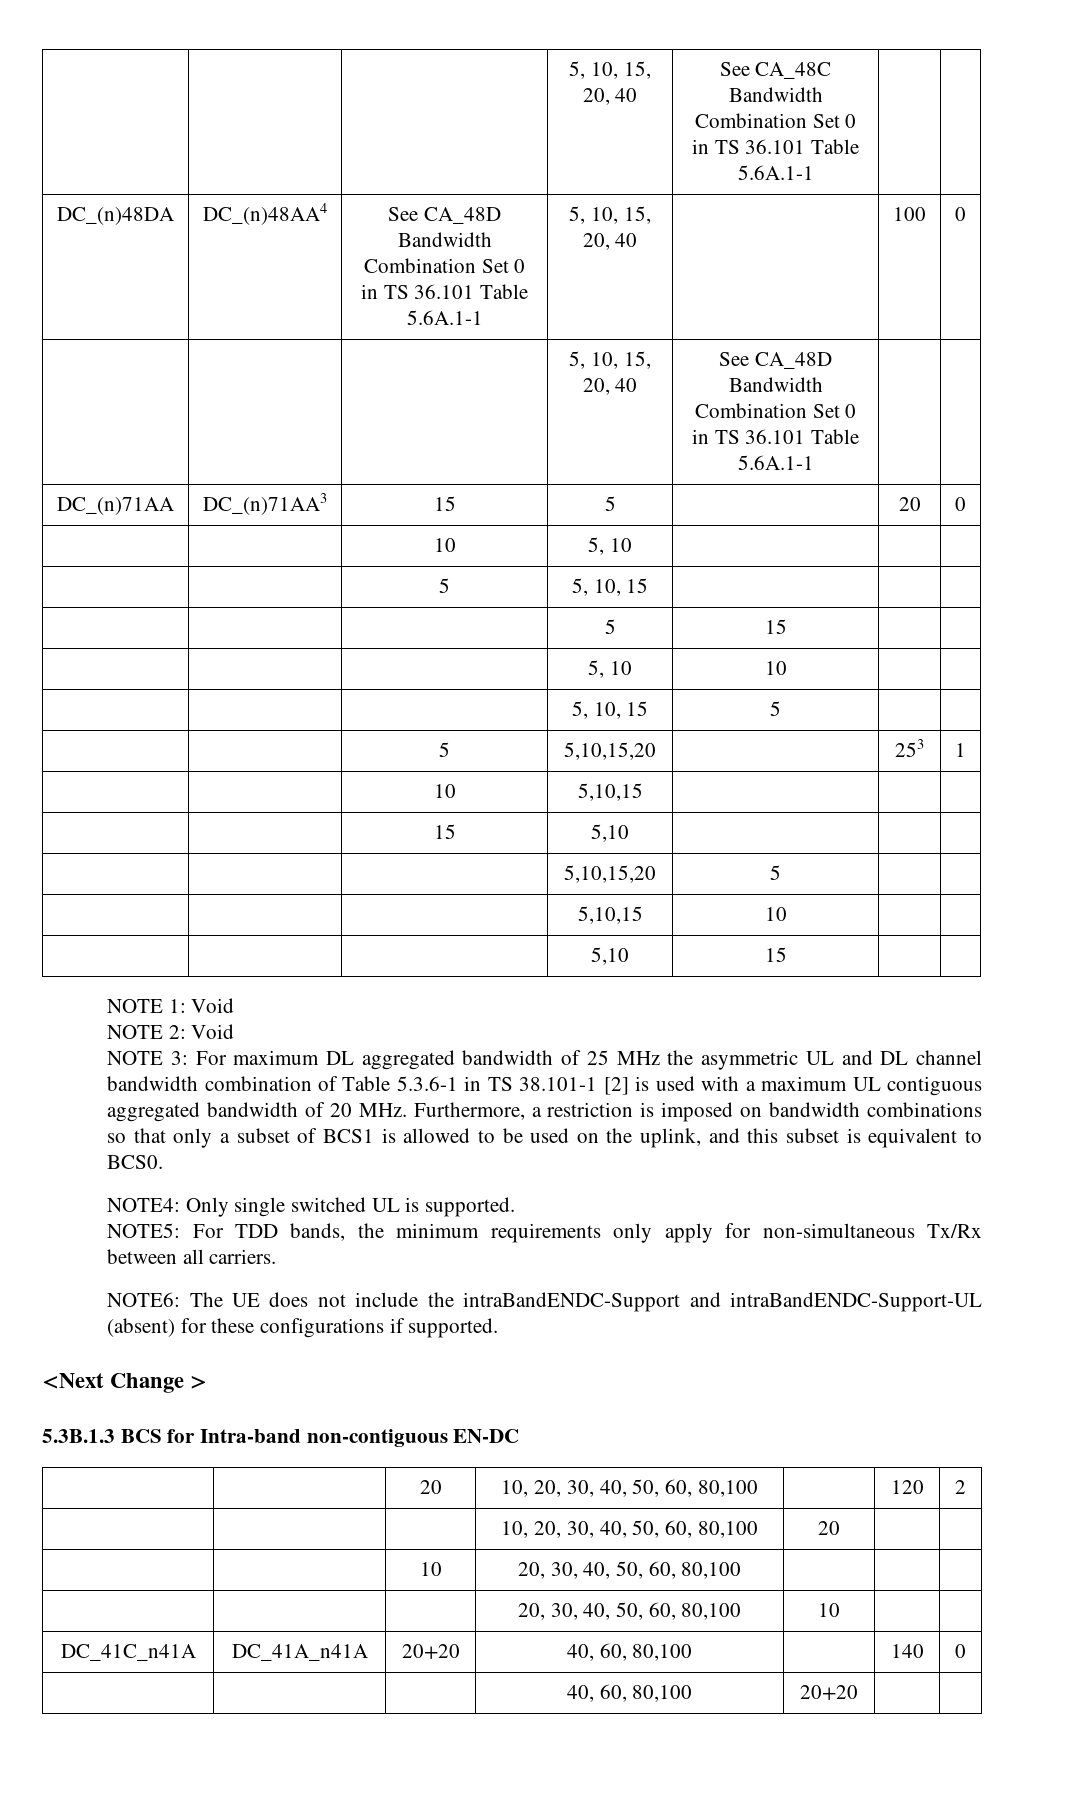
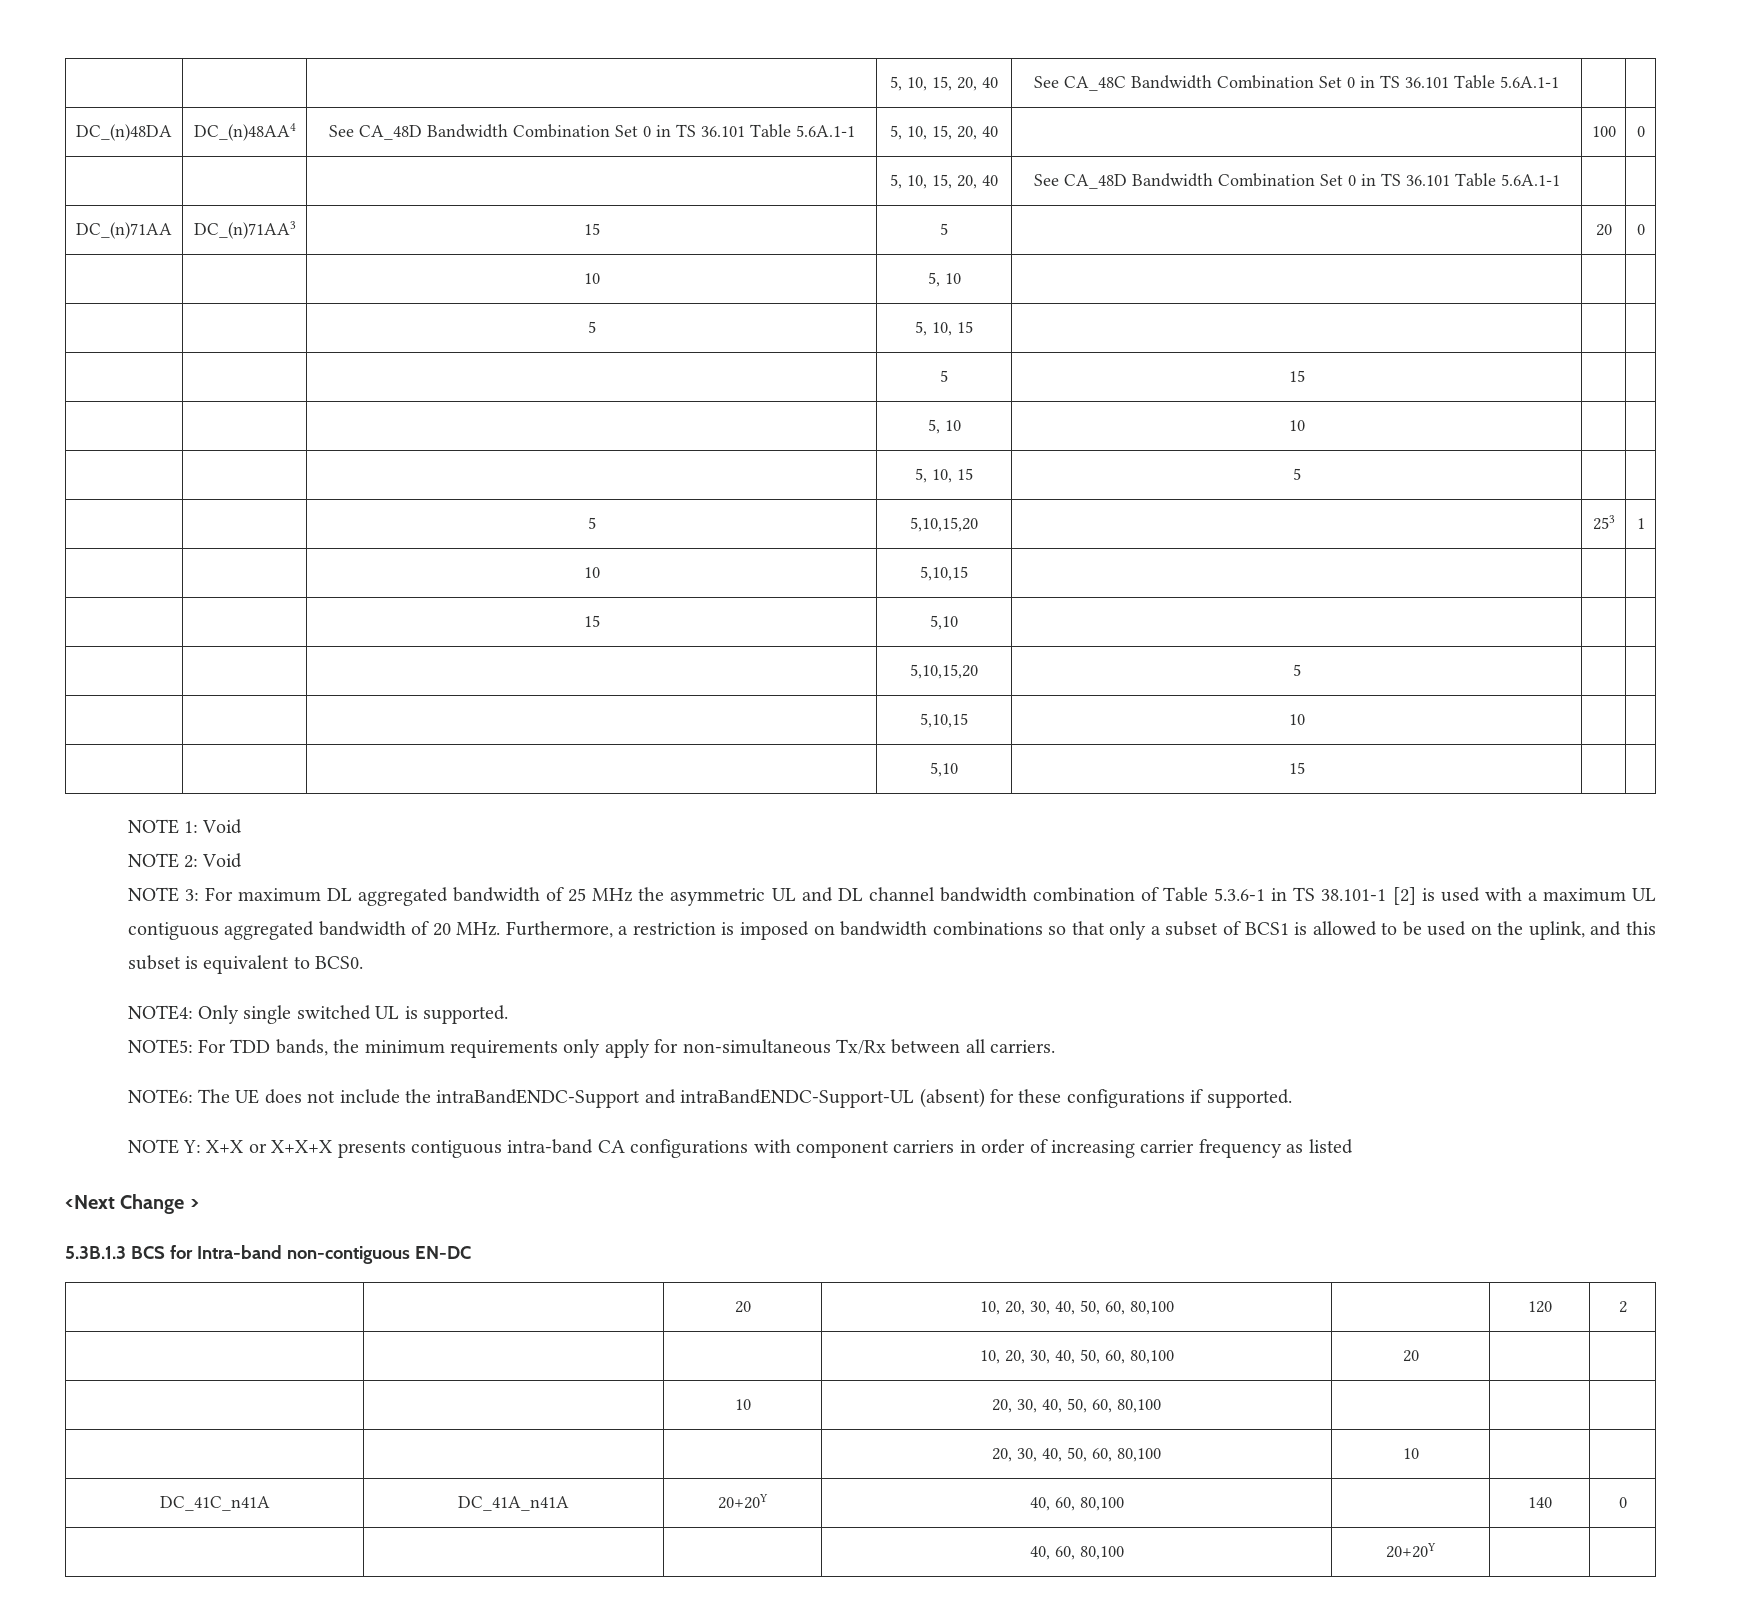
(499, 1328) none -> [127,1139,1353,1158] // NOTE Y: X+X or X+X+X presents contiguous intra-band CA configurations with component carriers in order of increasing carrier frequency as listed
[401,1644,460,1659] 20+20 -> [718,1494,768,1509] 20+20Y
[800,1685,858,1700] 20+20 -> [1386,1543,1436,1558] 20+20Y

